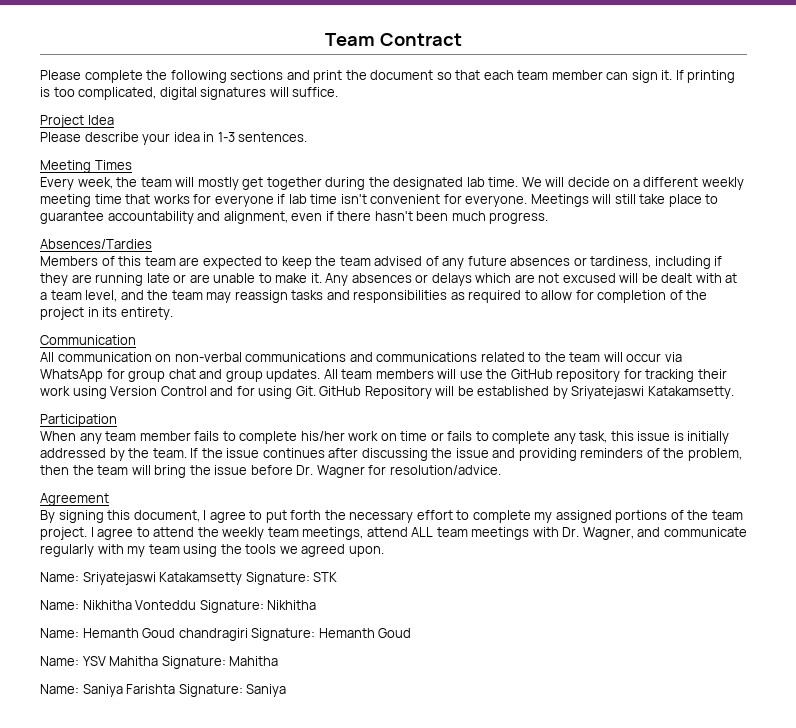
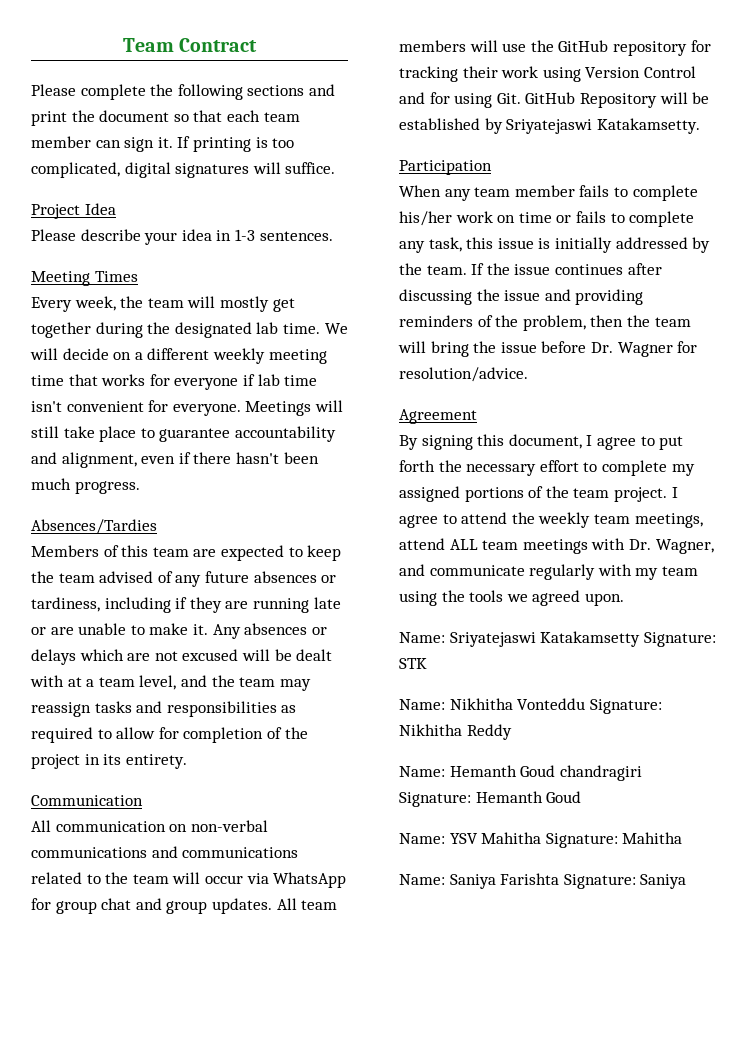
(317, 605) none -> [466,724,512,740] Reddy

